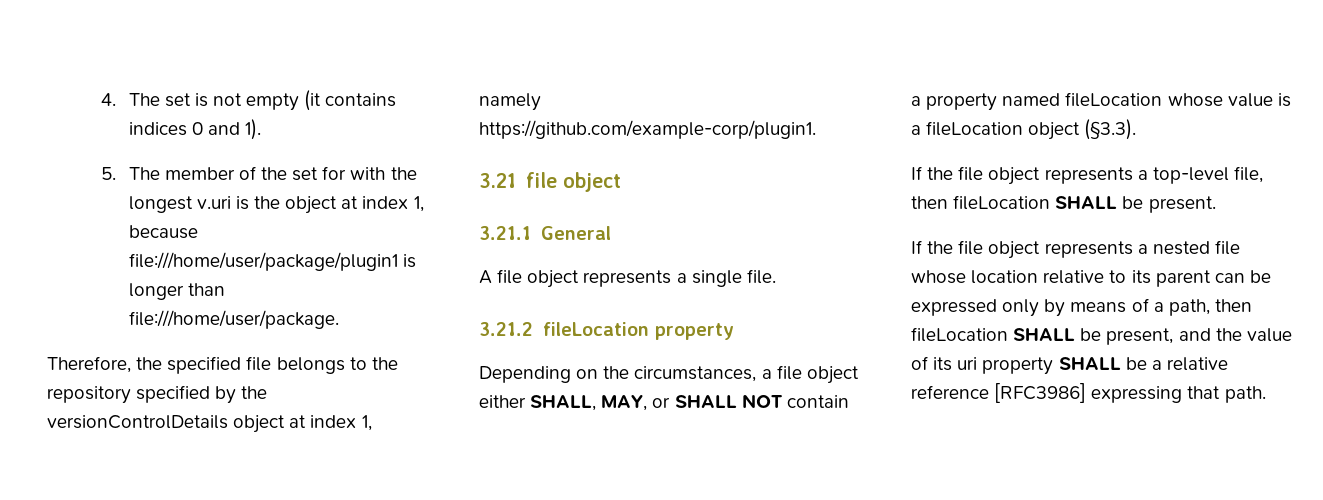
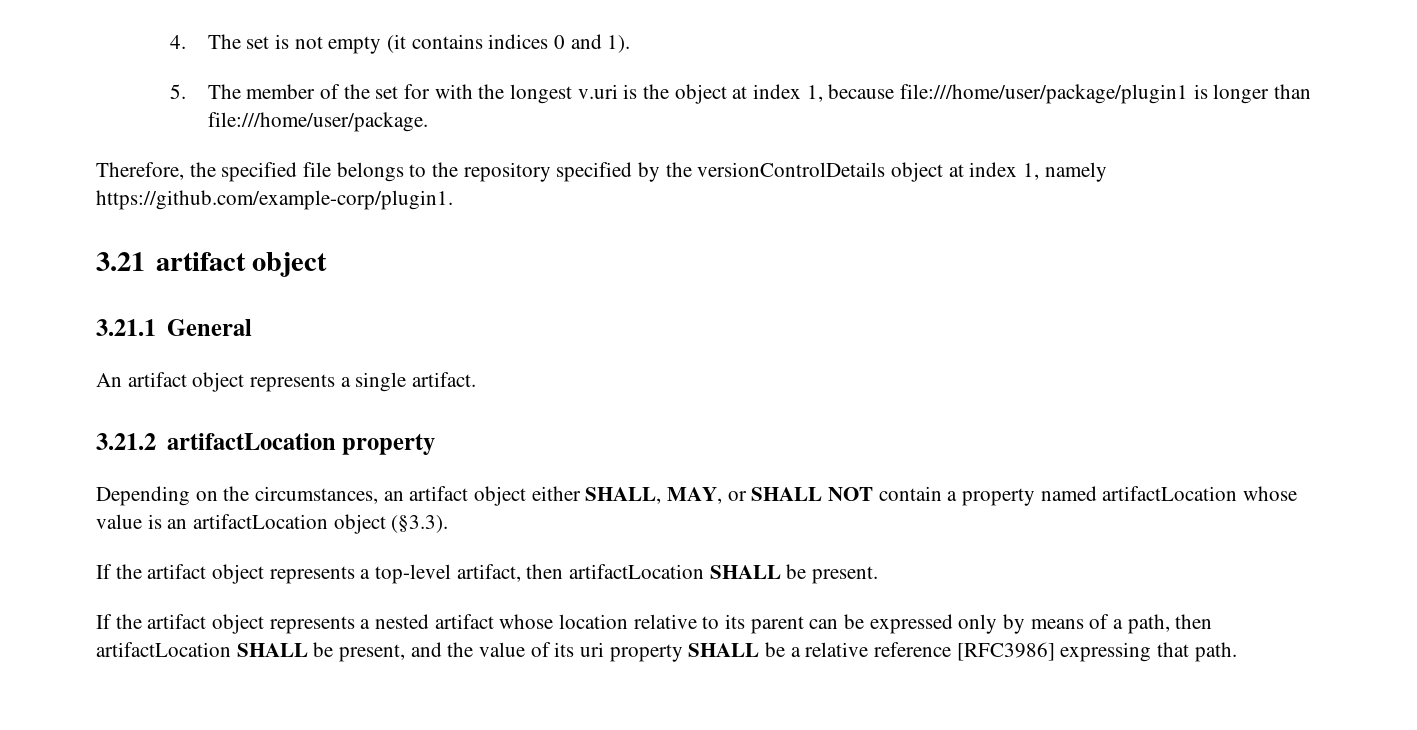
[525,172,557,188] file -> [155,252,246,271] artifact
[479,269,523,284] A file -> [96,372,187,387] An artifact
[746,269,776,284] file. -> [412,372,477,387] artifact.
[542,322,649,336] fileLocation -> [166,433,336,450] artifactLocation
[761,365,802,380] a file -> [383,486,469,501] an artifact
[1065,92,1163,107] fileLocation -> [1102,486,1238,501] artifactLocation
[911,121,1024,136] a fileLocation -> [167,514,329,529] an artifactLocation
[958,166,984,181] file -> [147,564,207,579] artifact
[1233,166,1263,183] [911,195,1051,210] file, then fileLocation -> [456,564,705,582] artifact, then artifactLocation
[958,240,984,255] file -> [147,614,207,629] artifact
[1214,240,1240,255] file -> [434,614,494,629] artifact
[911,327,1008,342] fileLocation -> [96,642,231,657] artifactLocation

